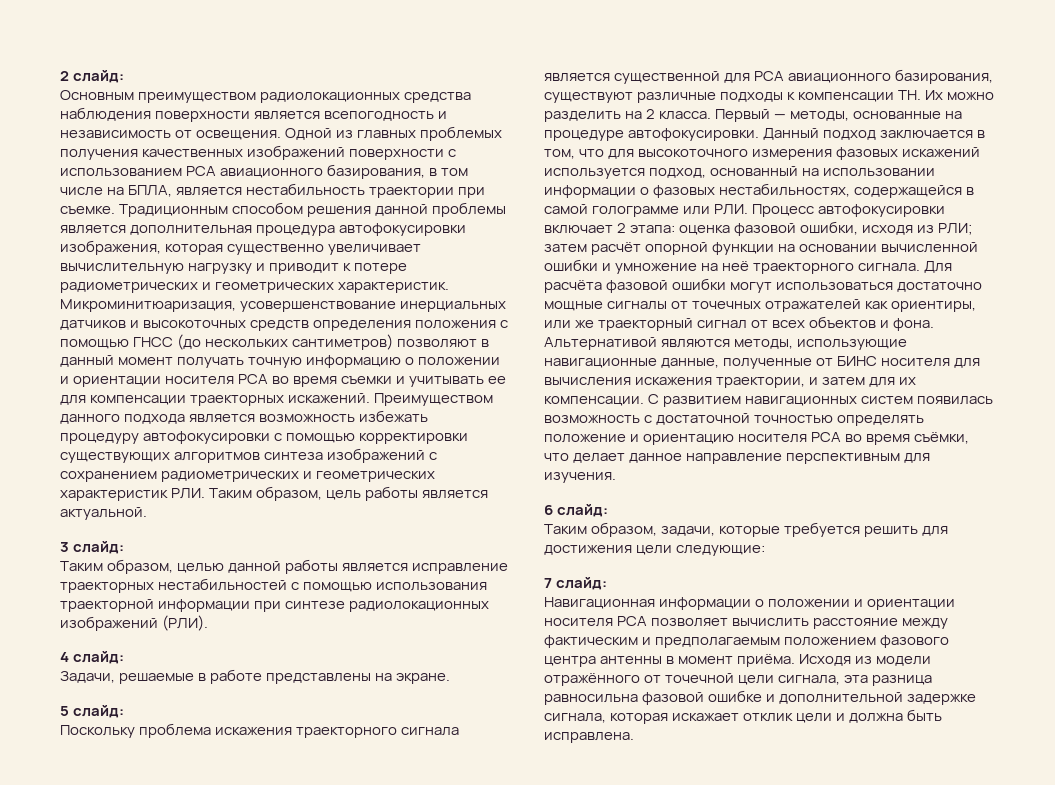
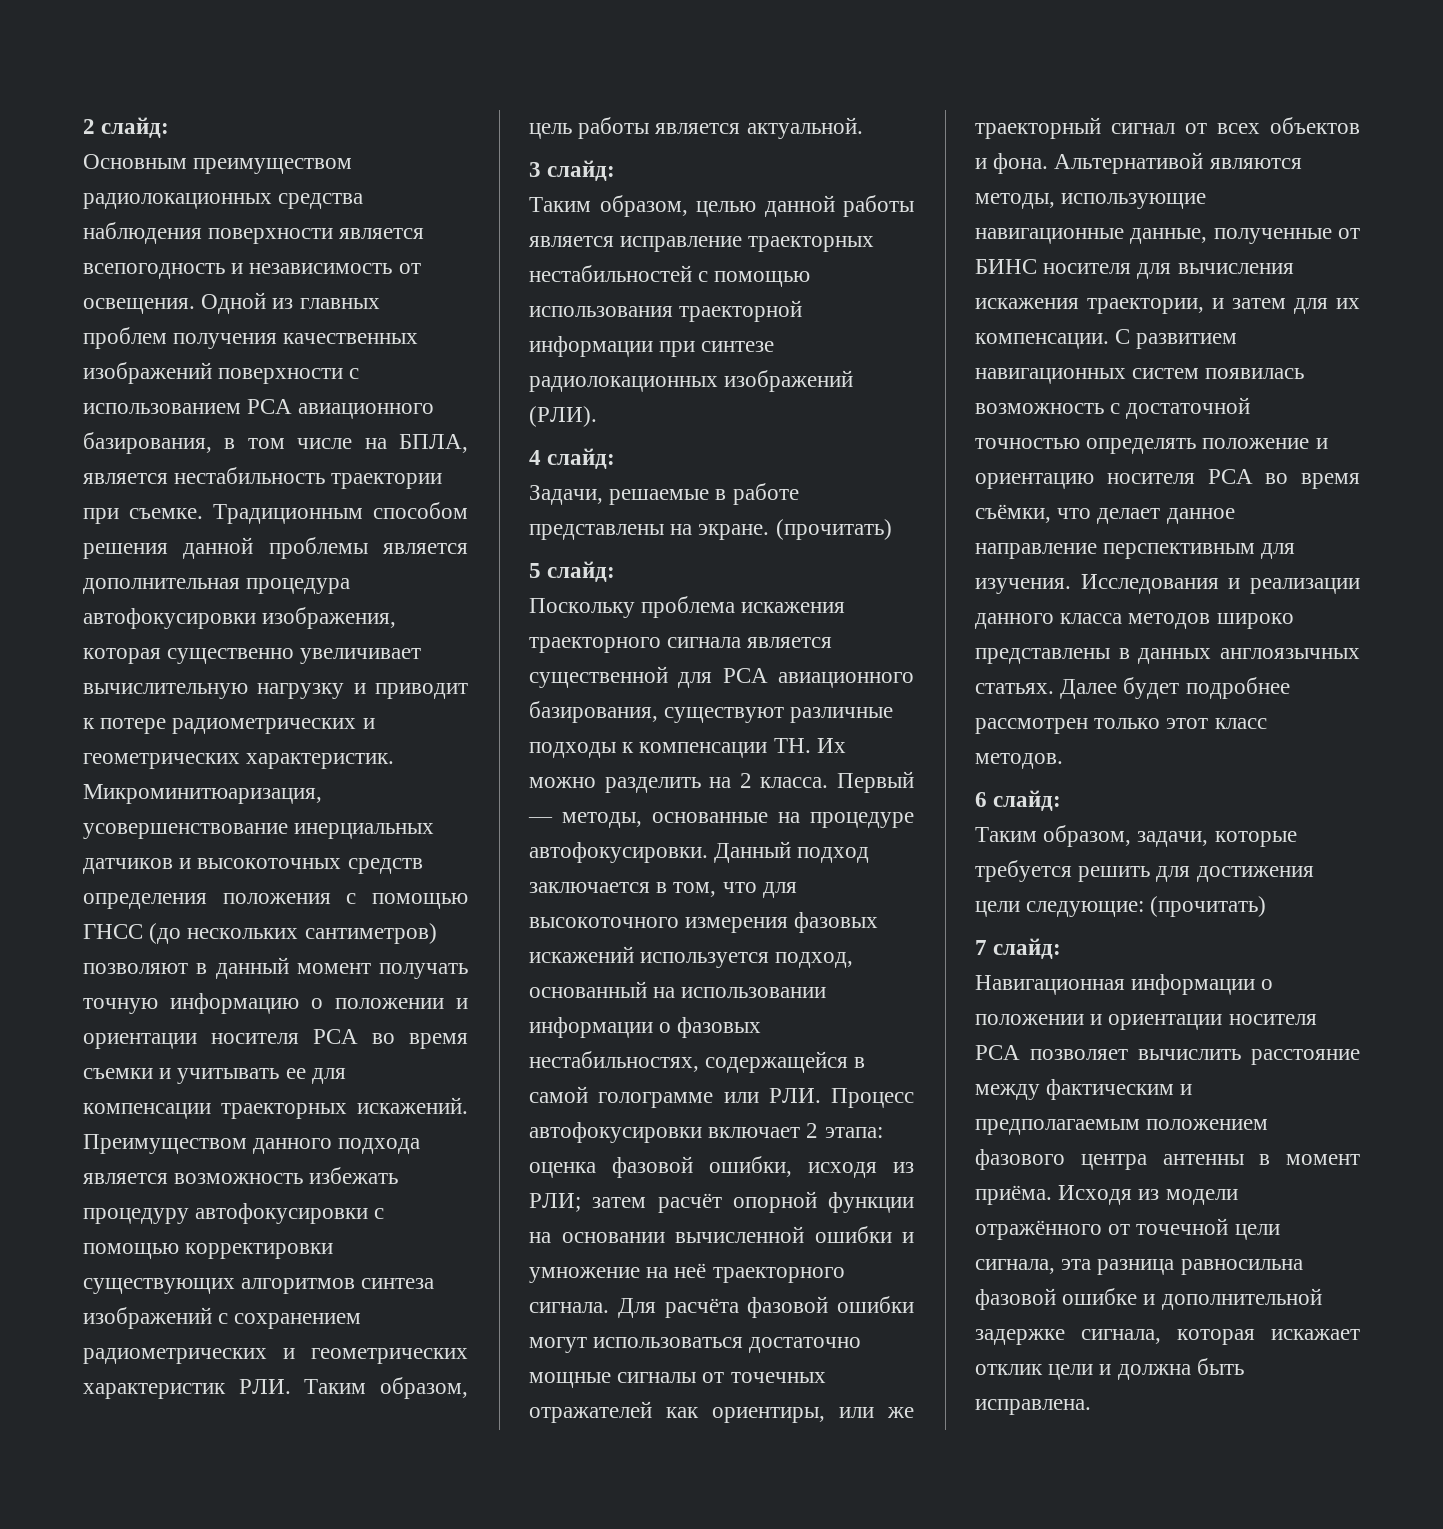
[420,126,503,141] проблемых -> [83,327,167,349] проблем
(451, 678) none -> [775,519,892,540] (прочитать)
(616, 477) none -> [1080,574,1360,594] [975,613,1294,629] [975,648,1360,664] [975,677,1290,699] [975,718,1267,734] [975,753,1063,769] Исследования и реализации данного класса методов широко представлены в данных англоязычных статьях. Далее будет подробнее рассмотрен только этот класс методов.
(766, 550) none -> [1150,896,1267,917] (прочитать)

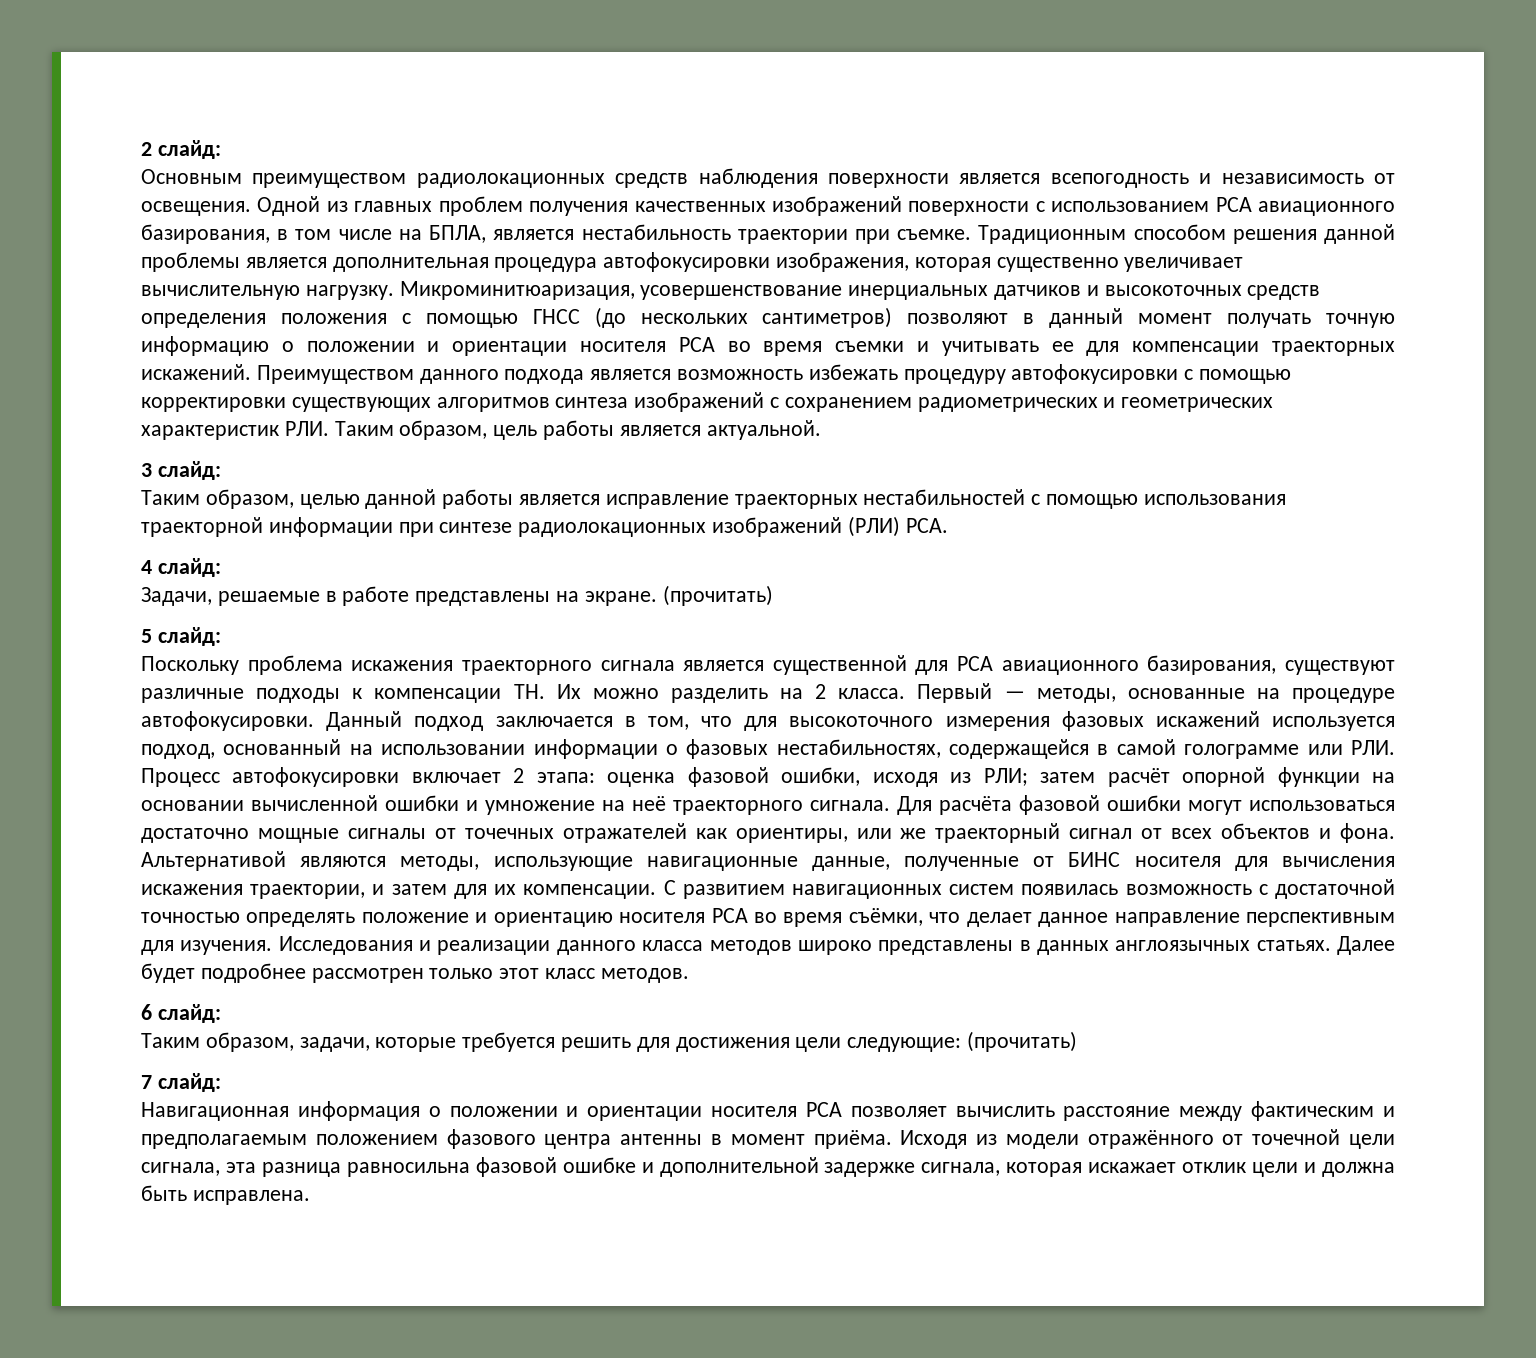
[278,193,364,209] средства -> [615,173,689,188] средств
[257,683,468,699] [83,718,375,734] [83,753,395,769] нагрузку и приводит к потере радиометрических и геометрических характеристик. -> [305,285,394,300] нагрузку.
[529,406,597,427] (РЛИ). -> [847,516,948,537] (РЛИ) РСА.
[1131,974,1256,995] информации -> [297,1101,420,1121] информация

